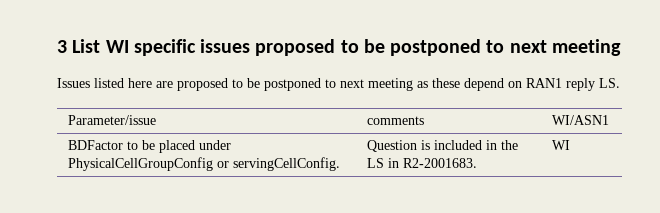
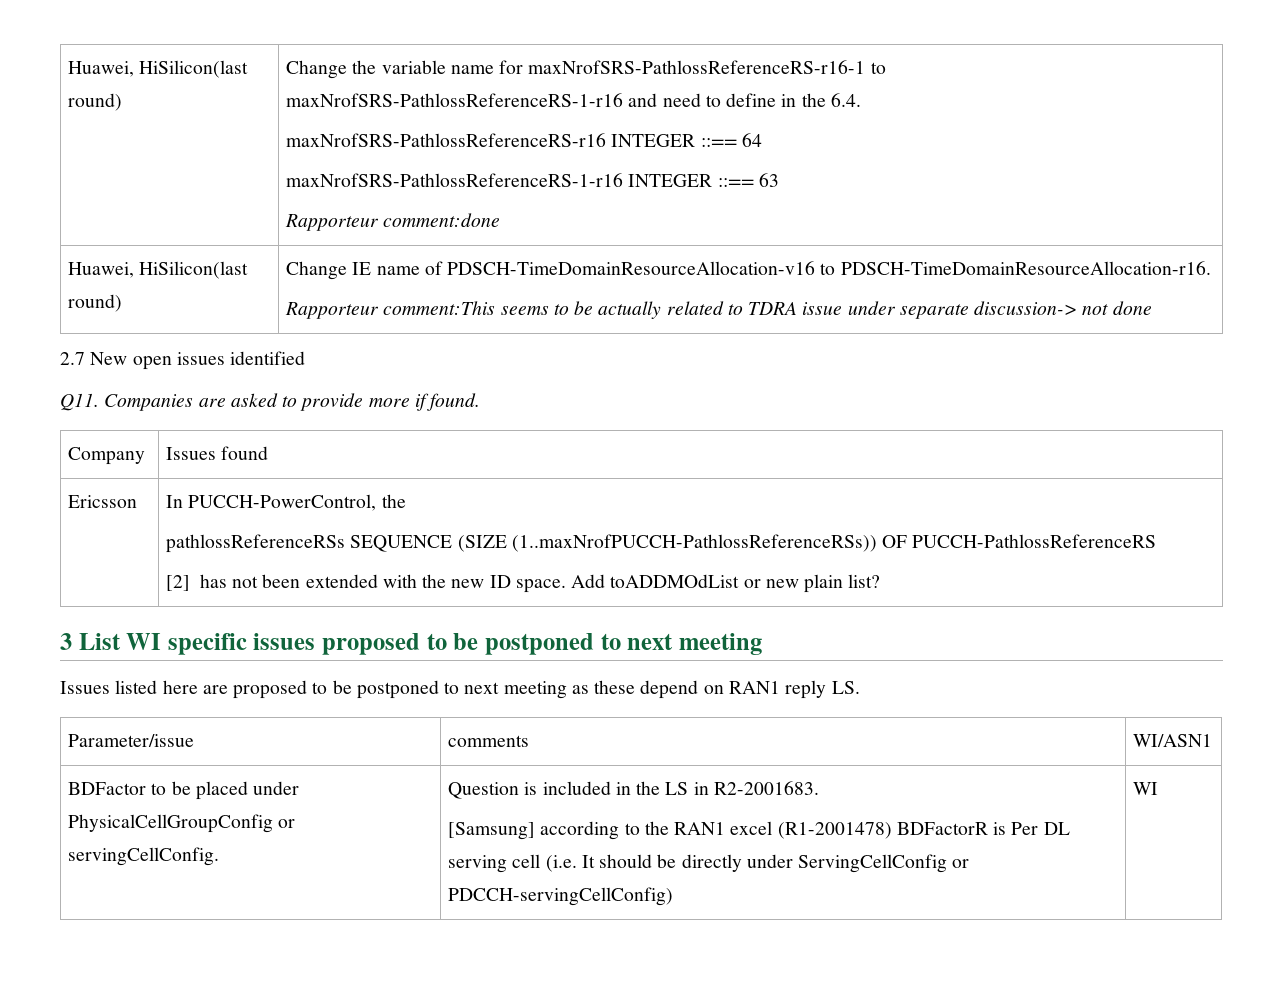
(57, 46) none -> [68,60,249,78] [68,93,123,111] [286,60,886,79] [286,93,861,107] [286,133,762,147] [286,173,779,187] [285,213,501,231] [68,261,249,279] [68,294,123,312] [286,261,1211,280] [285,301,1152,319] [60,351,306,370] [60,393,481,411] [68,447,146,465] [166,446,269,460] [68,495,138,508] [166,494,406,511] [166,534,1157,553] [166,574,881,593] Huawei, HiSilicon(last round) | Change the variable name for maxNrofSRS-PathlossReferenceRS-r16-1 to maxNrofSRS-PathlossReferenceRS-1-r16 and need to define in the 6.4. // maxNrofSRS-PathlossReferenceRS-r16 INTEGER ::== 64 // maxNrofSRS-PathlossReferenceRS-1-r16 INTEGER ::== 63 // Rapporteur comment:done // Huawei, HiSilicon(last round) | Change IE name of PDSCH-TimeDomainResourceAllocation-v16 to PDSCH-TimeDomainResourceAllocation-r16. // Rapporteur comment:This seems to be actually related to TDRA issue under separate discussion-> not done // 2.7 New open issues identified // Q11. Companies are asked to provide more if found. // Company | Issues found // Ericsson | In PUCCH-PowerControl, the // pathlossReferenceRSs SEQUENCE (SIZE (1..maxNrofPUCCH-PathlossReferenceRSs)) OF PUCCH-PathlossReferenceRS // [2] has not been extended with the new ID space. Add toADDMOdList or new plain list? //
(477, 163) none -> [448,821,1070,840] [448,854,970,873] [448,887,674,906] // [Samsung] according to the RAN1 excel (R1-2001478) BDFactorR is Per DL serving cell (i.e. It should be directly under ServingCellConfig or PDCCH-servingCellConfig)

